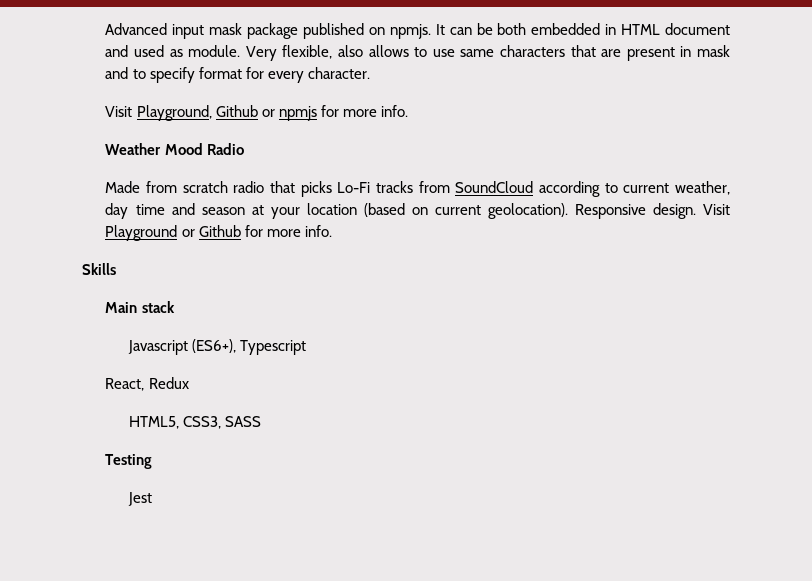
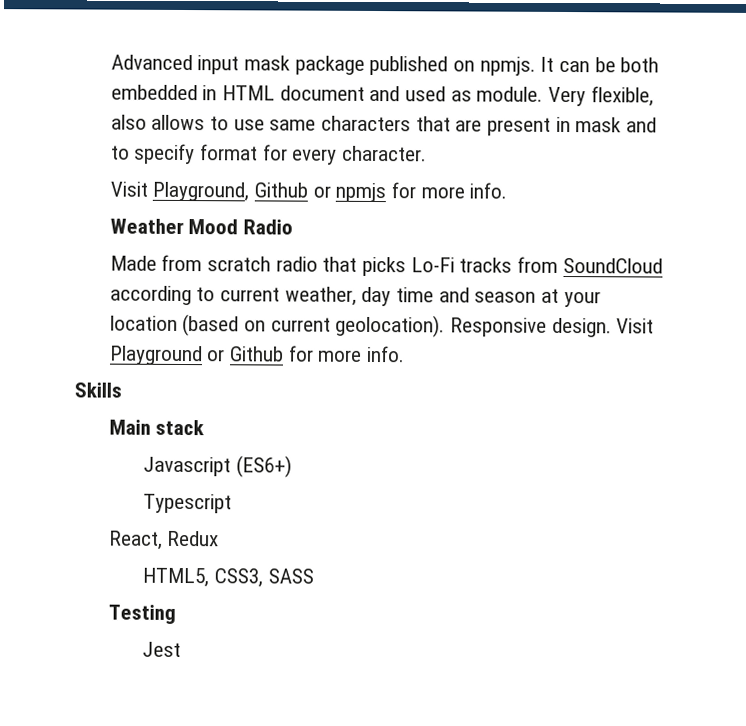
[191,339,236,353] (ES6+), -> [235,455,292,478] (ES6+) //

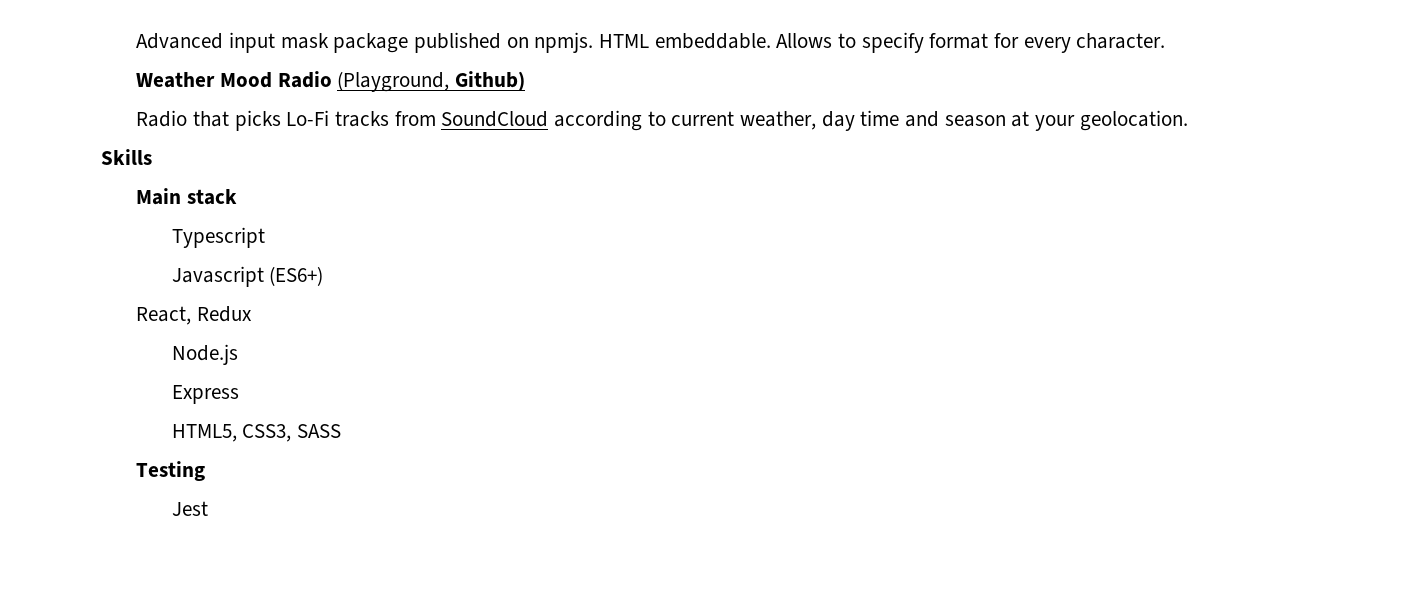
[540,56,660,73] [110,84,654,107] [110,114,657,136] It can be both embedded in HTML document and used as module. Very flexible, also allows to use same characters that are present in mask and -> [599,33,833,49] HTML embeddable. Allows
[109,181,508,203] // Visit Playground, Github or npmjs for more info. -> (1166, 41) none
[109,254,318,272] // Made from scratch radio -> [337,71,526,92] [136,110,188,127] (Playground, Github) // Radio
[109,314,655,338] [108,345,405,366] location (based on current geolocation). Responsive design. Visit Playground or Github for more info. -> [1079,110,1188,131] geolocation.
(206, 427) none -> [171,227,265,248] // Typescript
[143,493,233,514] // Typescript -> (324, 276) none
(220, 538) none -> [171,344,238,365] [171,385,239,404] // Node.js // Express

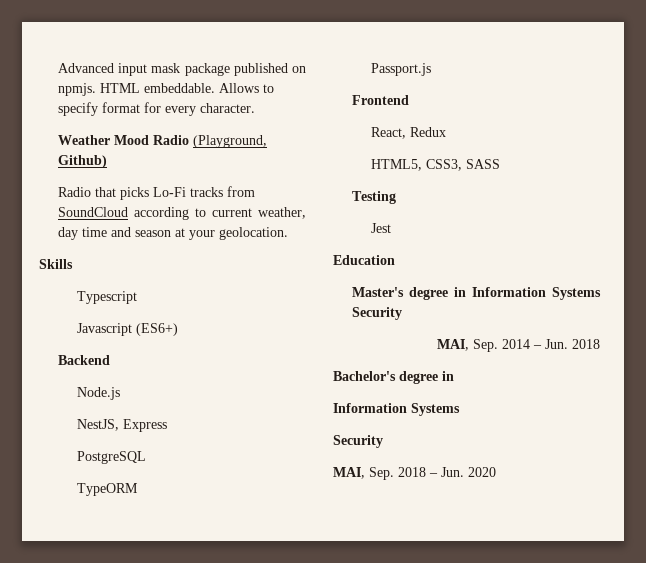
[136,188,238,205] // Main stack -> (73, 264) none
[136,306,253,325] React, Redux -> [57,355,110,365] Backend
(238, 354) none -> [76,419,119,431] NestJS,
(239, 394) none -> [76,451,146,464] [76,483,138,496] [370,63,431,76] [351,95,409,105] [370,127,446,139] // PostgreSQL // TypeORM // Passport.js // Frontend // React, Redux
(208, 508) none -> [333,255,395,265] [351,287,601,300] [351,307,402,320] [437,339,600,352] [333,371,454,384] [333,403,460,416] [333,435,383,448] [333,467,496,480] // Education // Master's degree in Information Systems Security // MAI, Sep. 2014 – Jun. 2018 // Bachelor's degree in // Information Systems // Security // MAI, Sep. 2018 – Jun. 2020

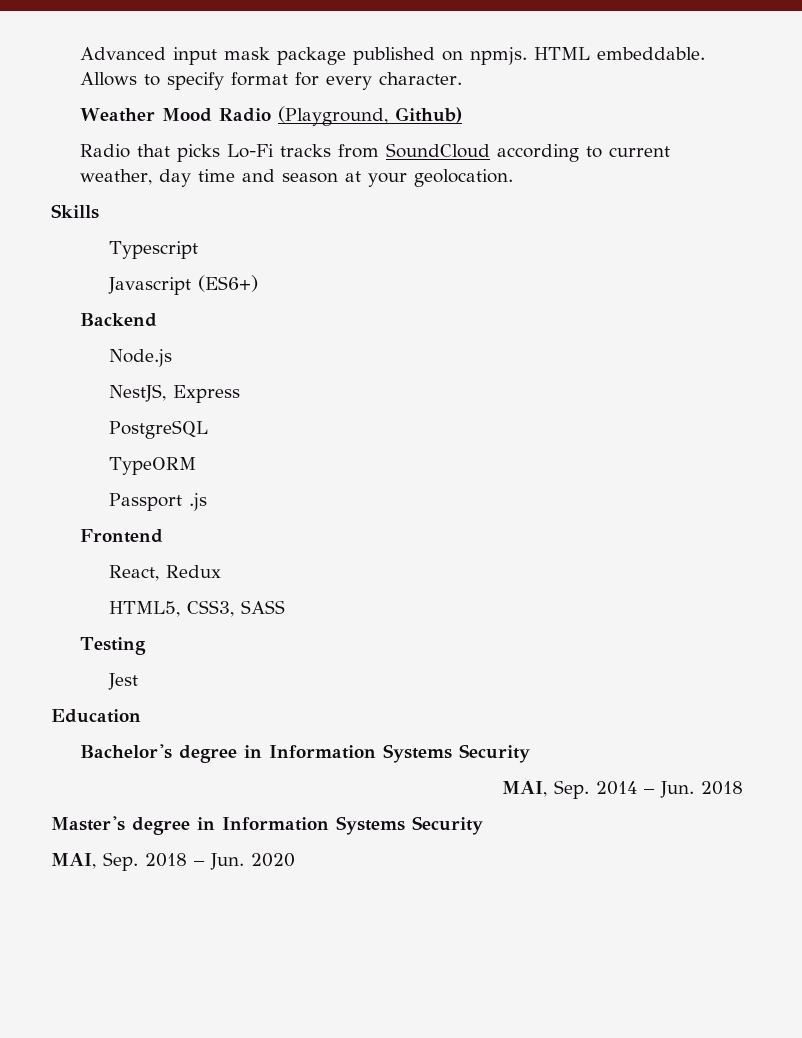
[370,63,431,76] Passport.js -> [109,493,208,511] Passport .js
[351,287,404,297] Master's -> [80,744,173,759] Bachelor's
[333,371,454,384] [333,403,460,416] Bachelor's degree in // Information Systems // -> [51,816,405,835] Master's degree in Information Systems

